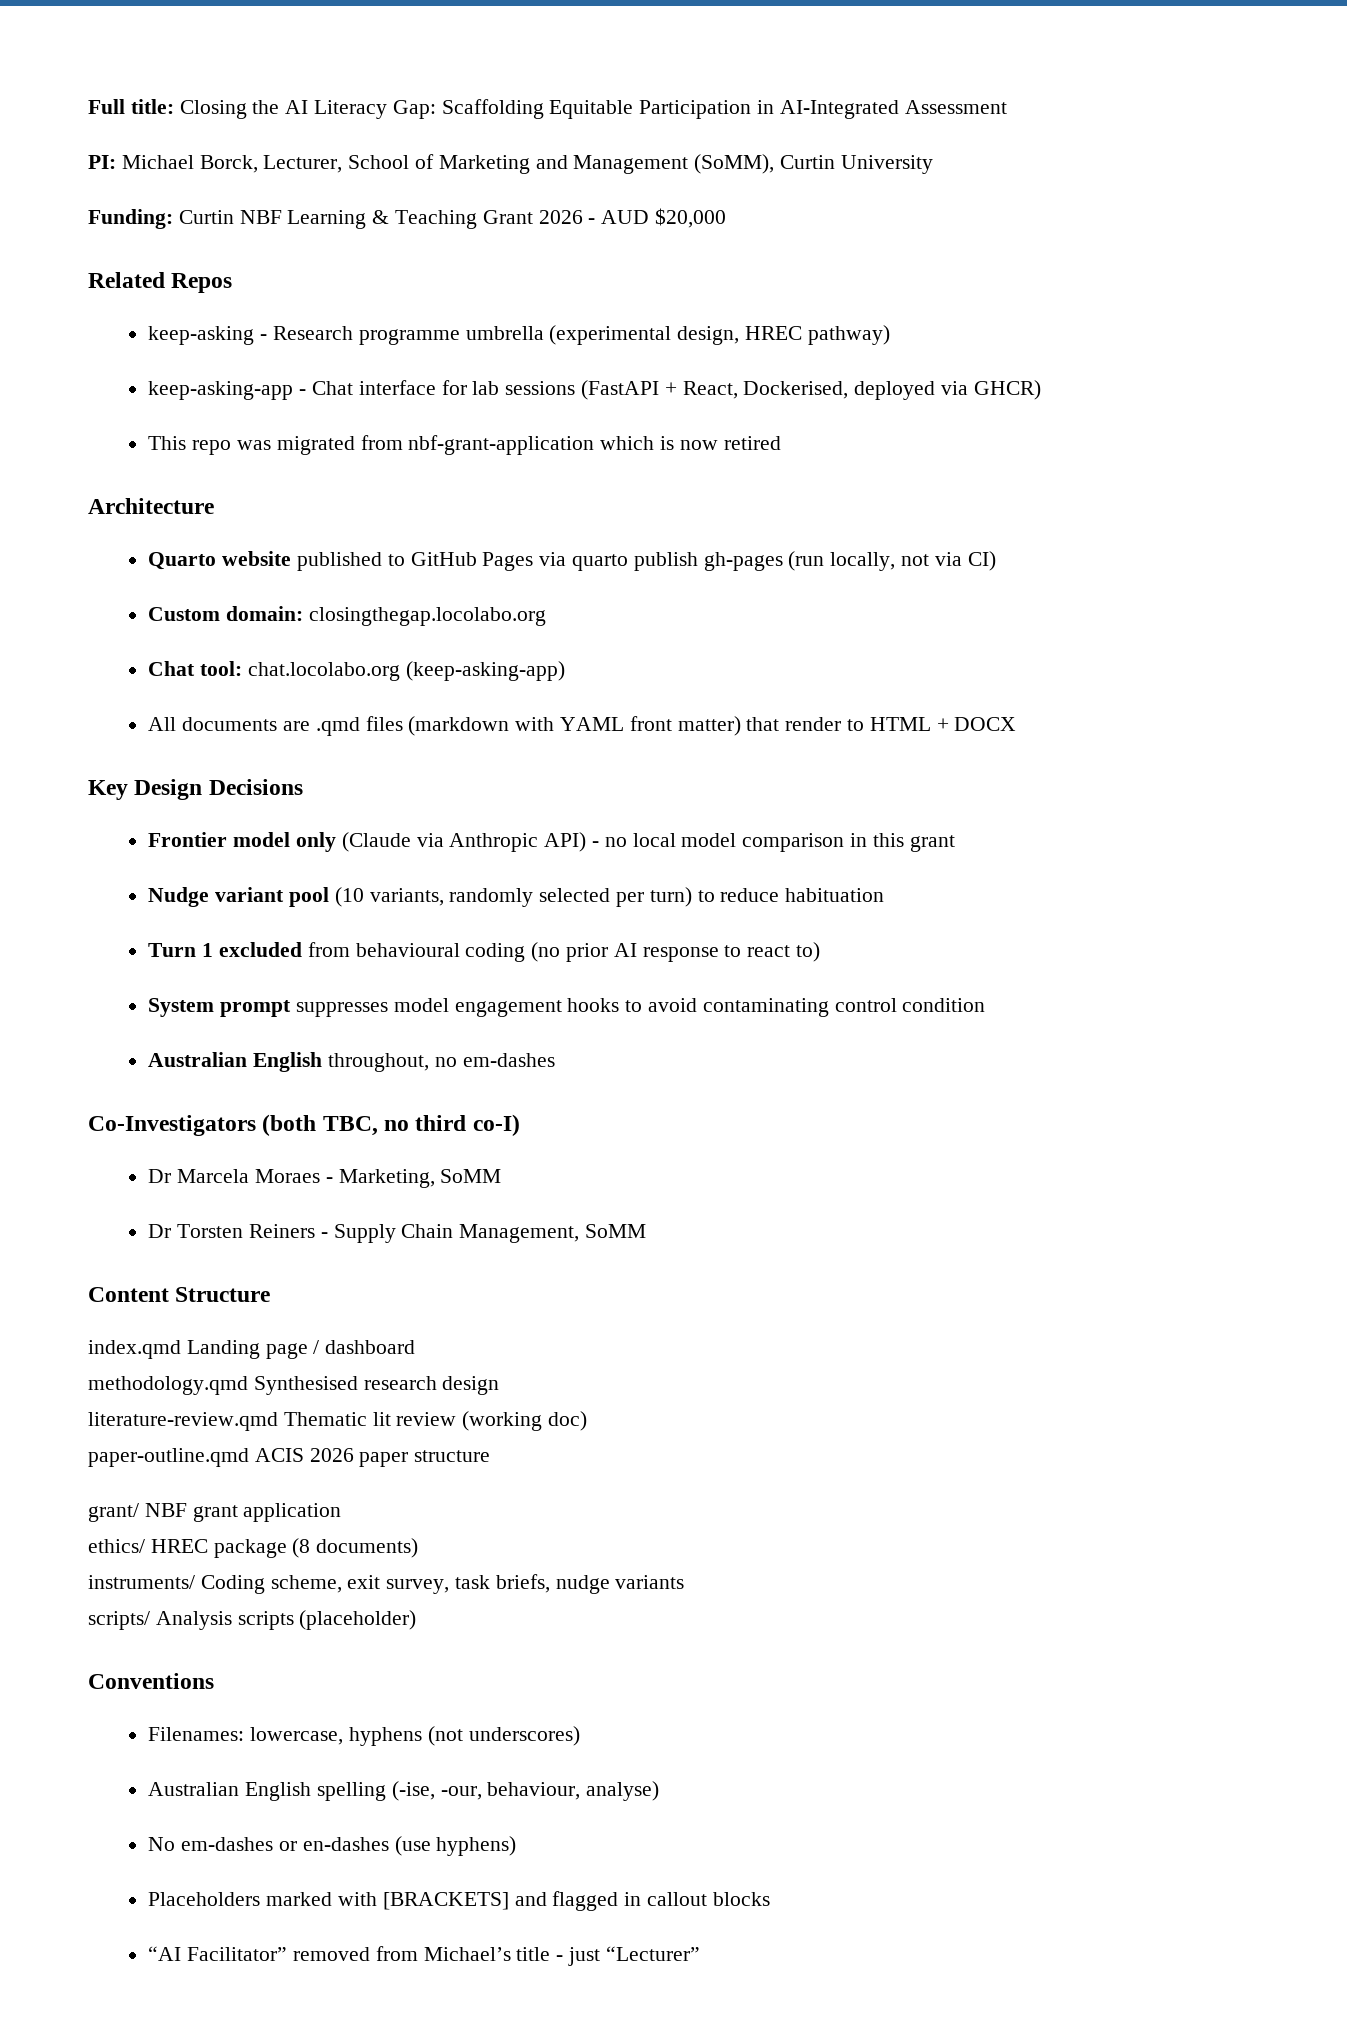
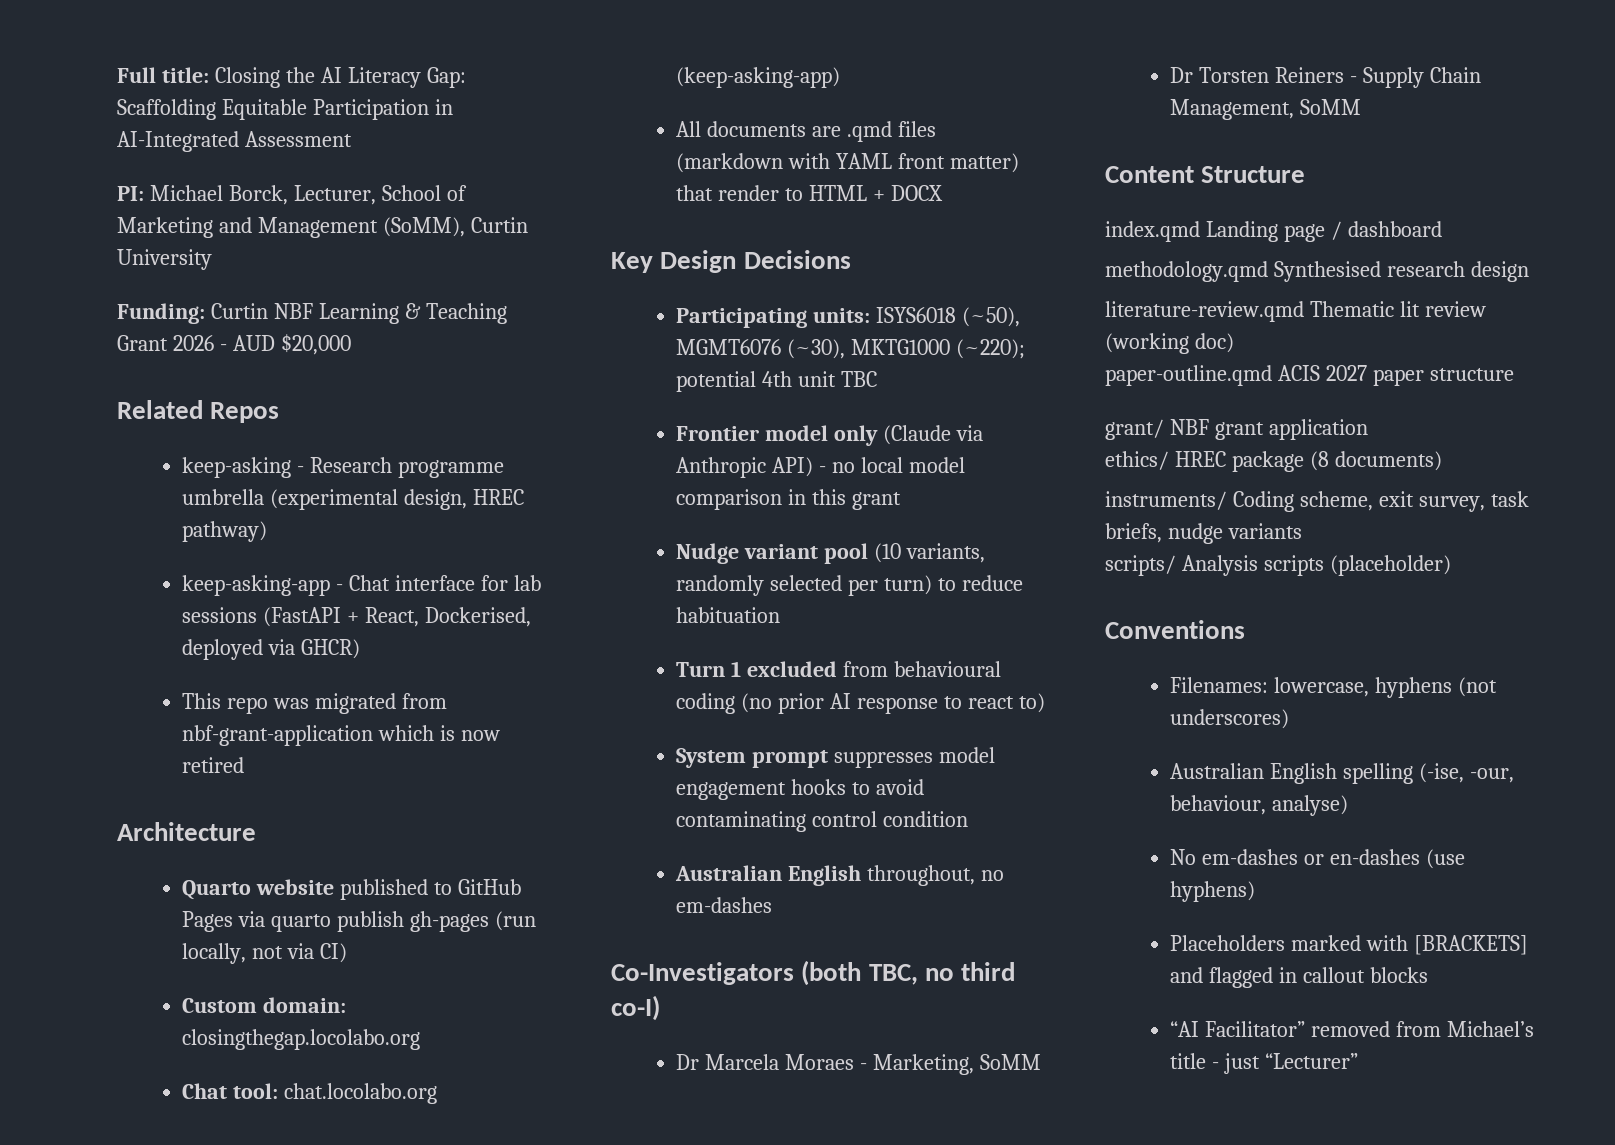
(303, 787) none -> [676,307,1021,328] [676,339,1026,359] [676,371,878,392] // Participating units: ISYS6018 (~50), MGMT6076 (~30), MKTG1000 (~220); potential 4th unit TBC
[309,1448,354,1462] 2026 -> [1325,365,1367,381] 2027

